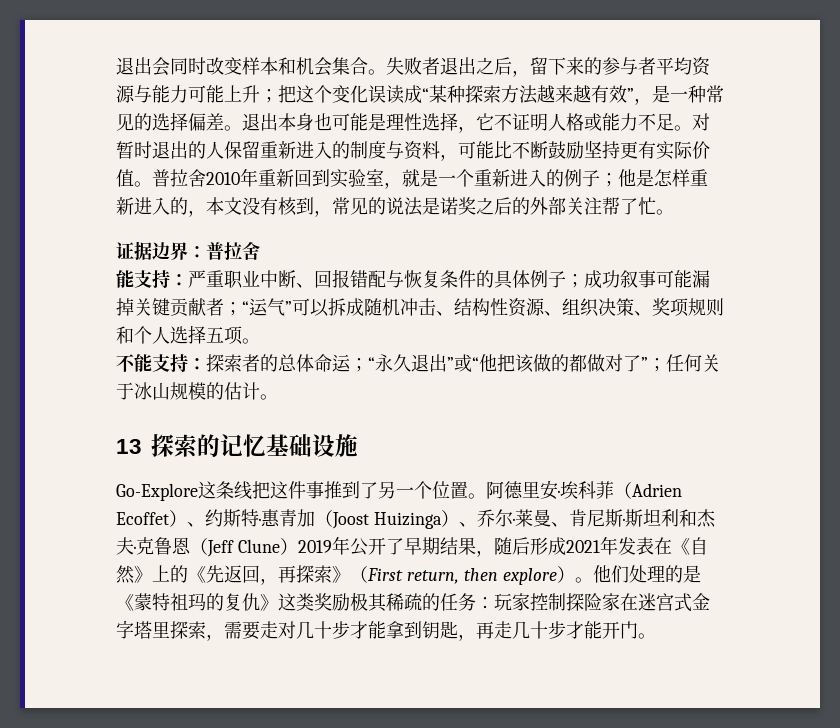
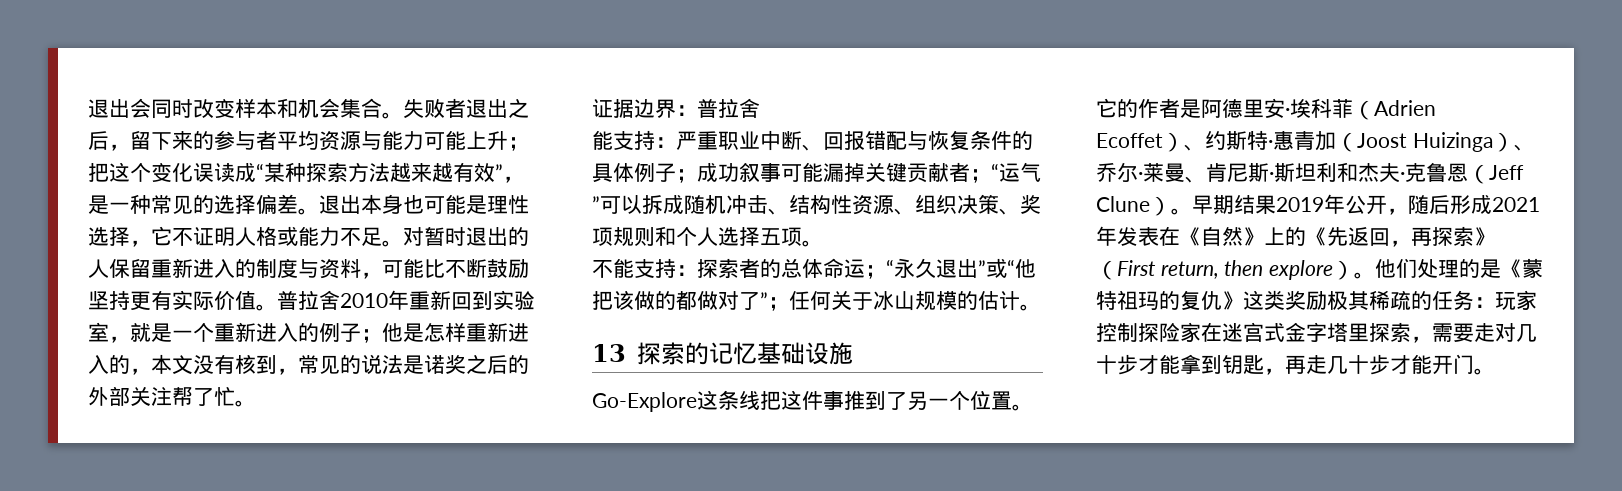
(486, 496) none -> [1096,98,1201,118] 它的作者是
[297,536,476,556] 2019年公开了早期结果 -> [1171,194,1387,215] 。早期结果2019年公开

